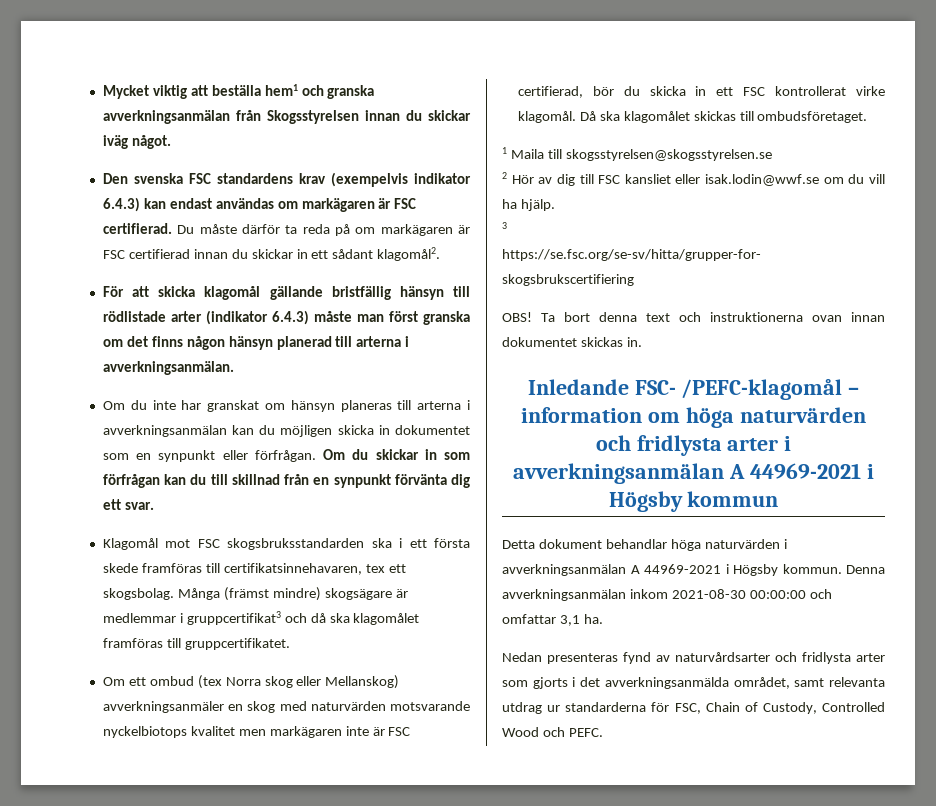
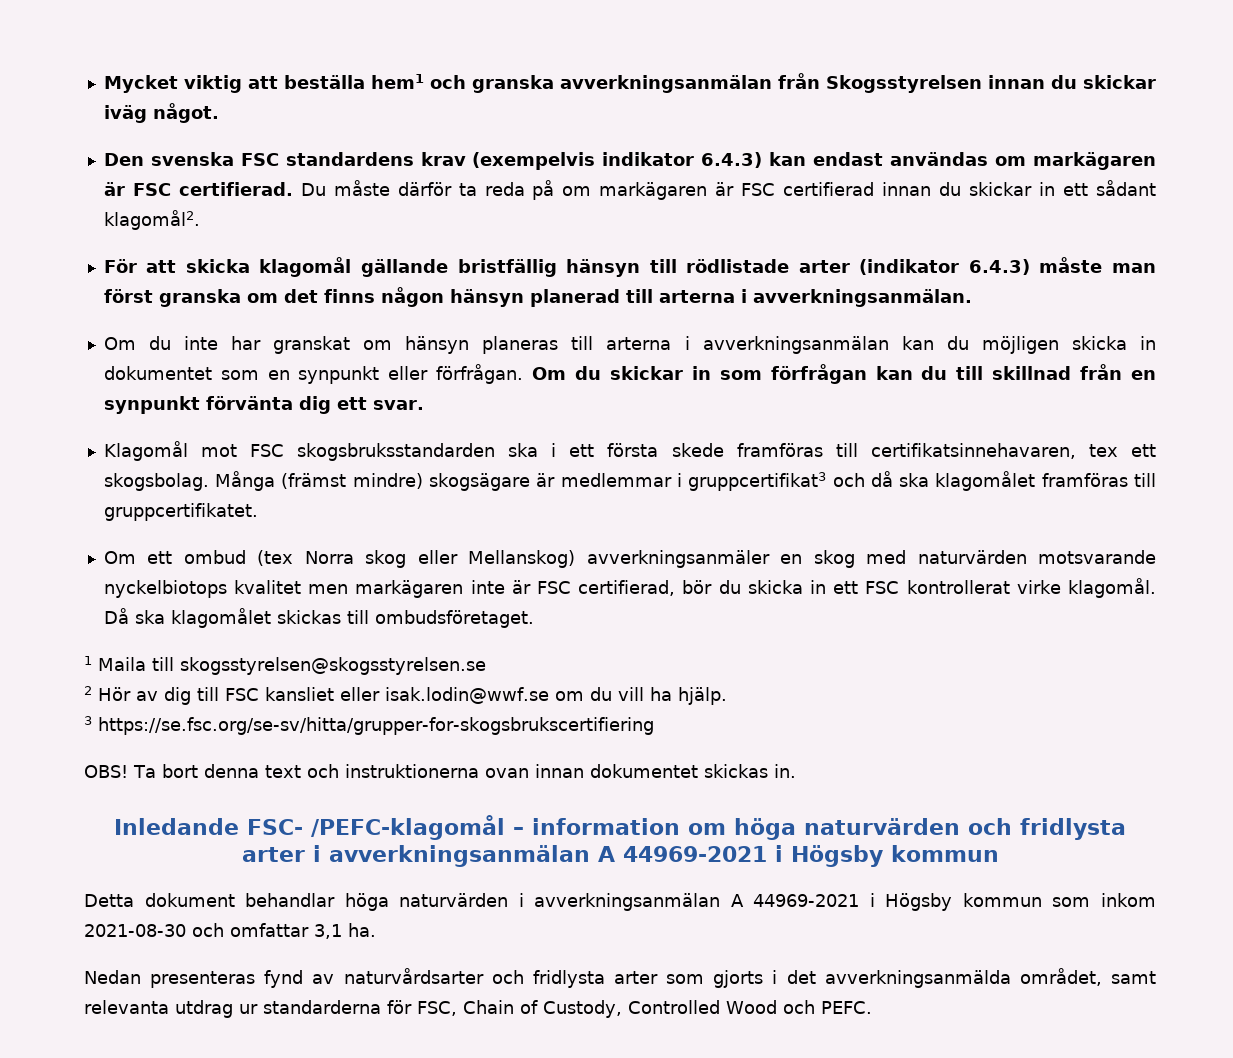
[782,564,885,574] [502,589,626,601] kommun. Denna avverkningsanmälan -> [962,893,1091,907] kommun som
[749,590,806,599] 00:00:00 -> (186, 930) none

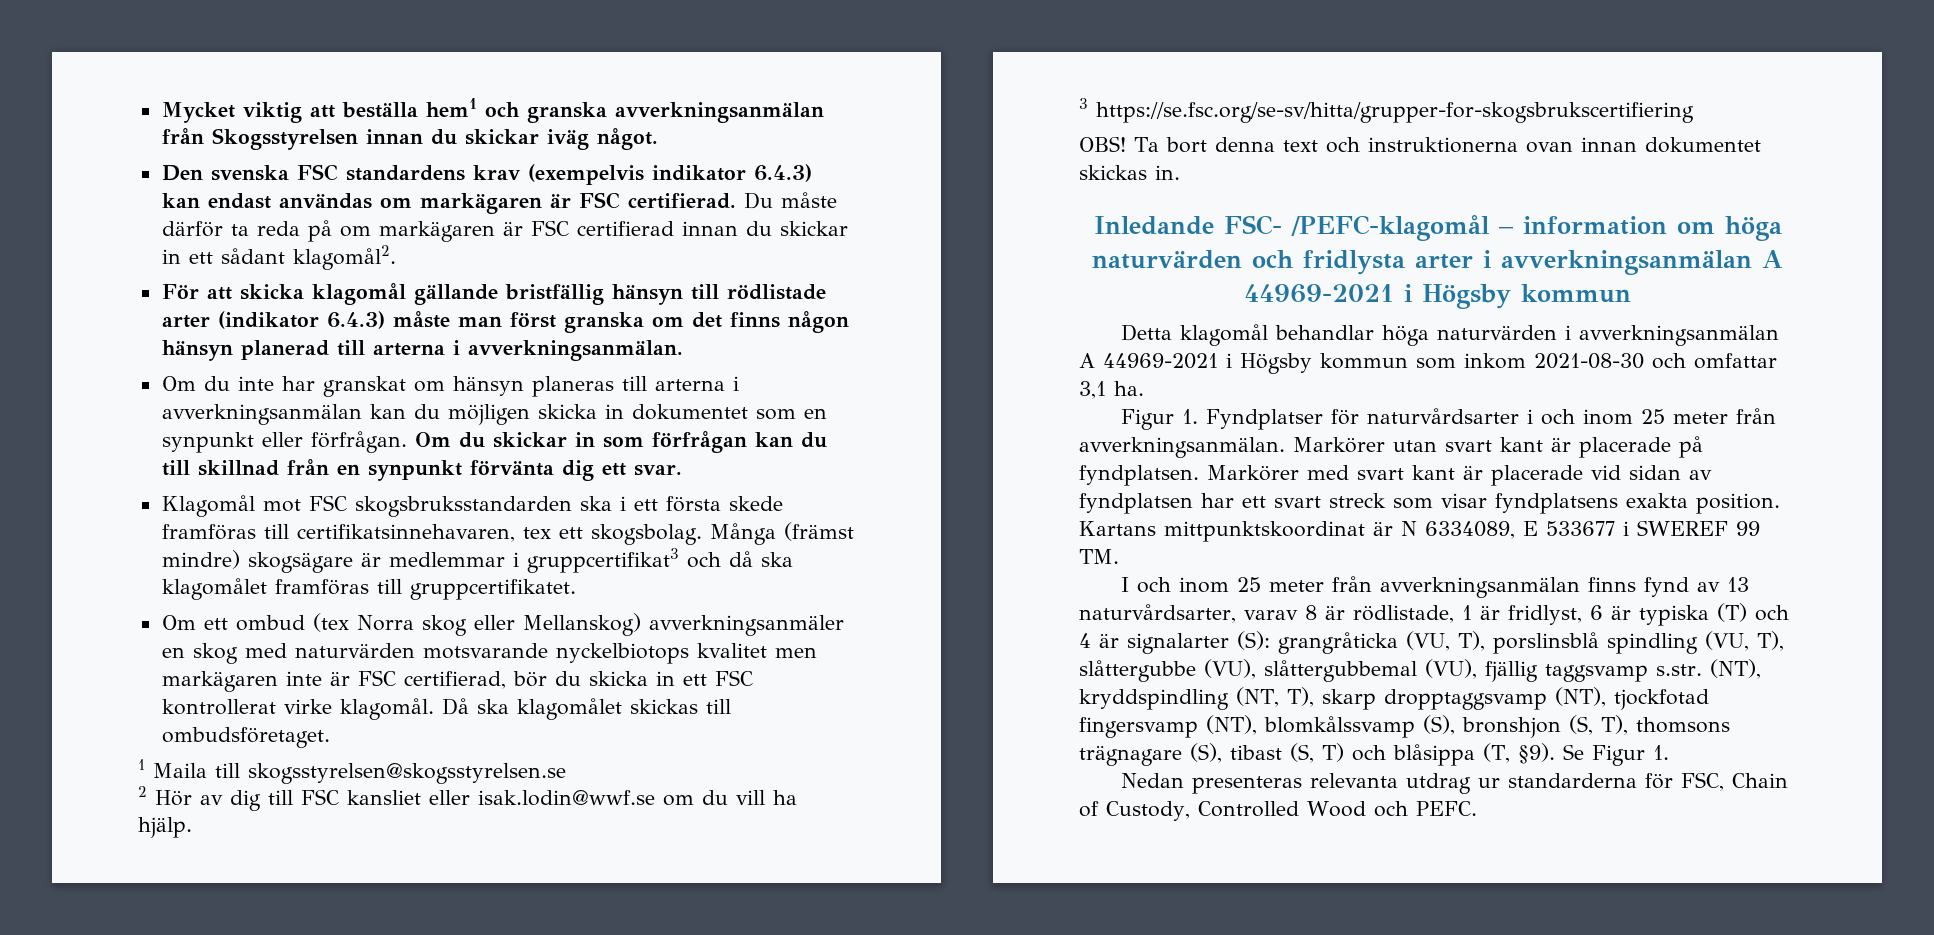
[144,893,235,907] dokument -> [1180,324,1269,346] klagomål
[84,968,1156,988] Nedan presenteras fynd av naturvårdsarter och fridlysta arter som gjorts i det avverkningsanmälda området, samt -> [1121,408,1777,430] [1079,436,1703,458] [1079,465,1712,486] [1079,493,1780,514] [1079,520,1760,542] [1079,549,1119,564] [1121,576,1750,598] [1079,603,1789,626] [1079,631,1784,654] [1079,659,1761,682] [1079,687,1709,710] [1079,715,1730,738] [1079,743,1669,766] [1121,773,1303,794] Figur 1. Fyndplatser för naturvårdsarter i och inom 25 meter från avverkningsanmälan. Markörer utan svart kant är placerade på fyndplatsen. Markörer med svart kant är placerade vid sidan av fyndplatsen har ett svart streck som visar fyndplatsens exakta position. Kartans mittpunktskoordinat är N 6334089, E 533677 i SWEREF 99 TM. // I och inom 25 meter från avverkningsanmälan finns fynd av 13 naturvårdsarter, varav 8 är rödlistade, 1 är fridlyst, 6 är typiska (T) och 4 är signalarter (S): grangråticka (VU, T), porslinsblå spindling (VU, T), slåttergubbe (VU), slåttergubbemal (VU), fjällig taggsvamp s.str. (NT), kryddspindling (NT, T), skarp dropptaggsvamp (NT), tjockfotad fingersvamp (NT), blomkålssvamp (S), bronshjon (S, T), thomsons trägnagare (S), tibast (S, T) och blåsippa (T, §9). Se Figur 1. // Nedan presenteras

